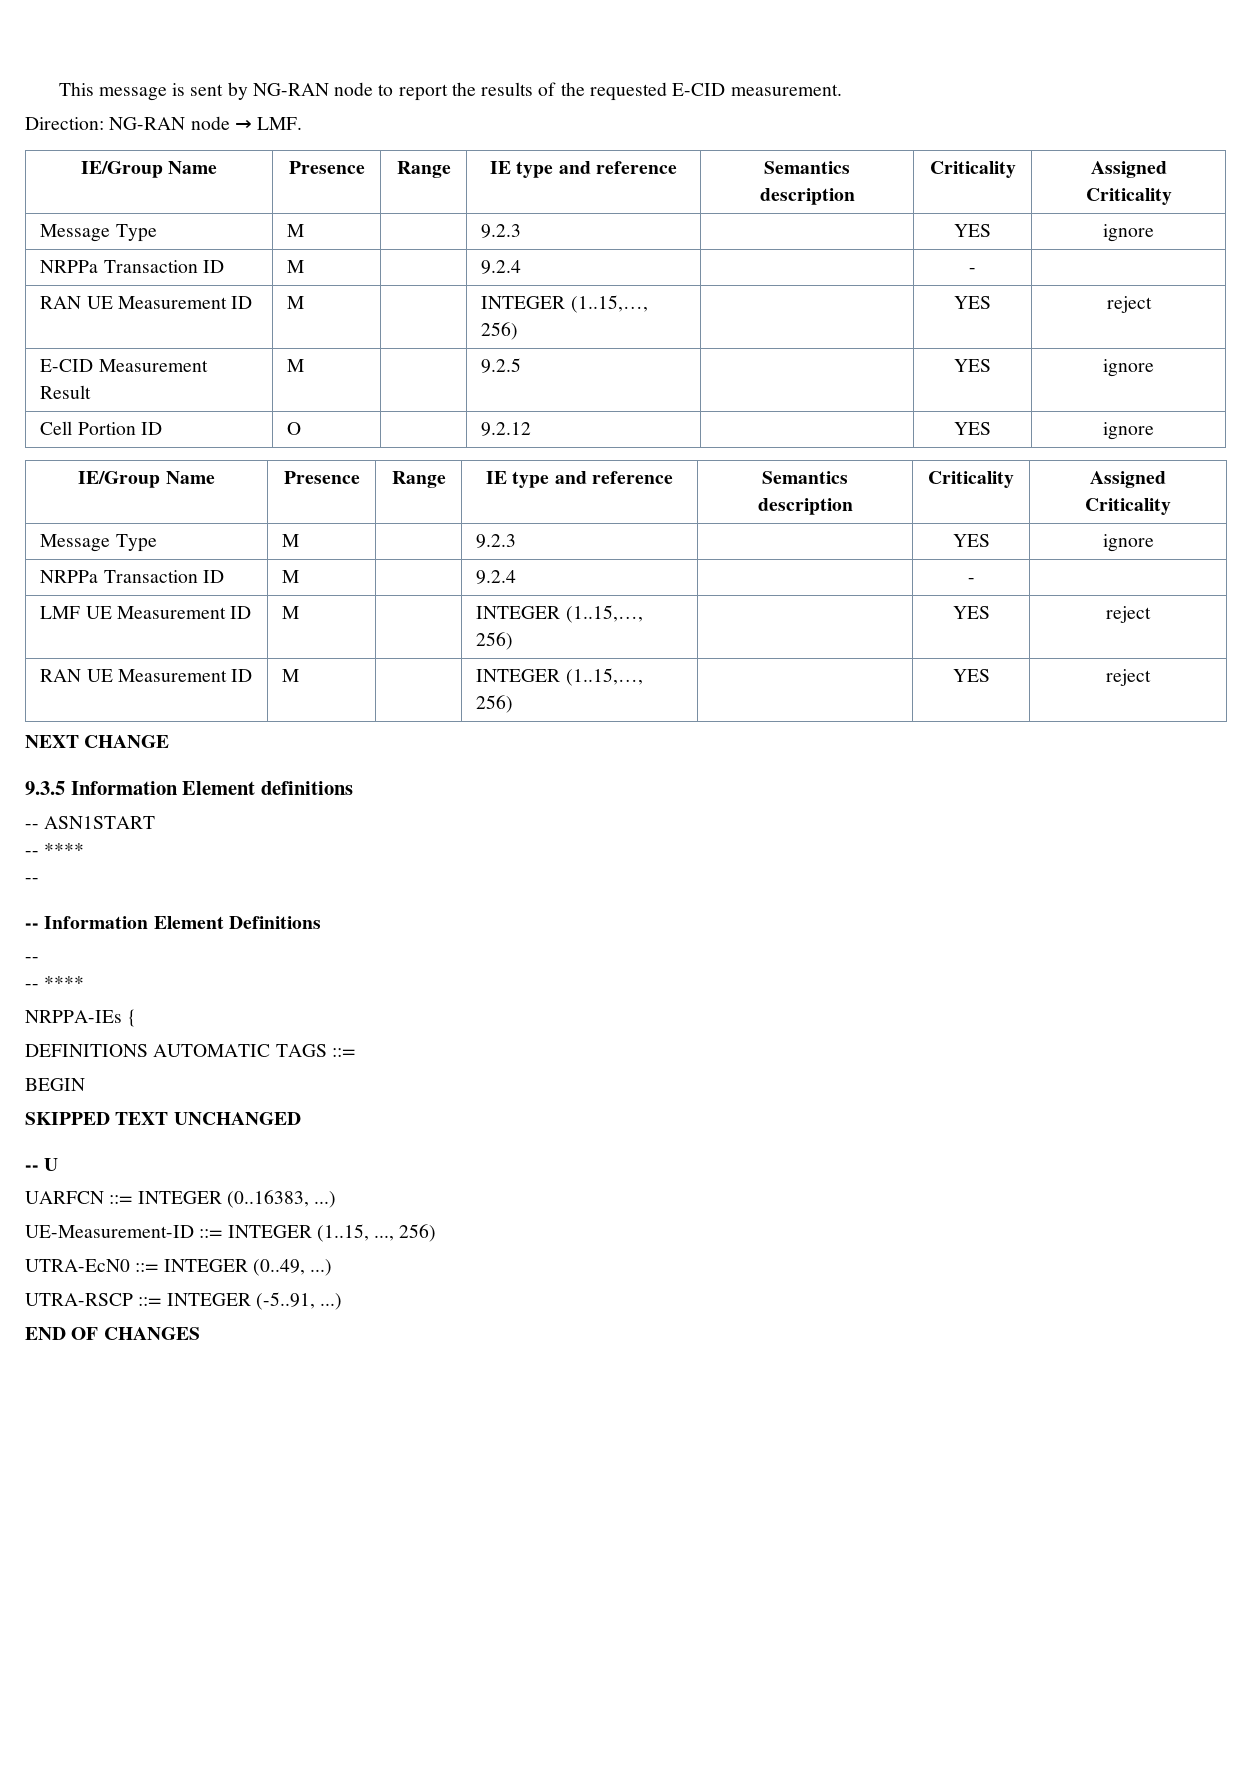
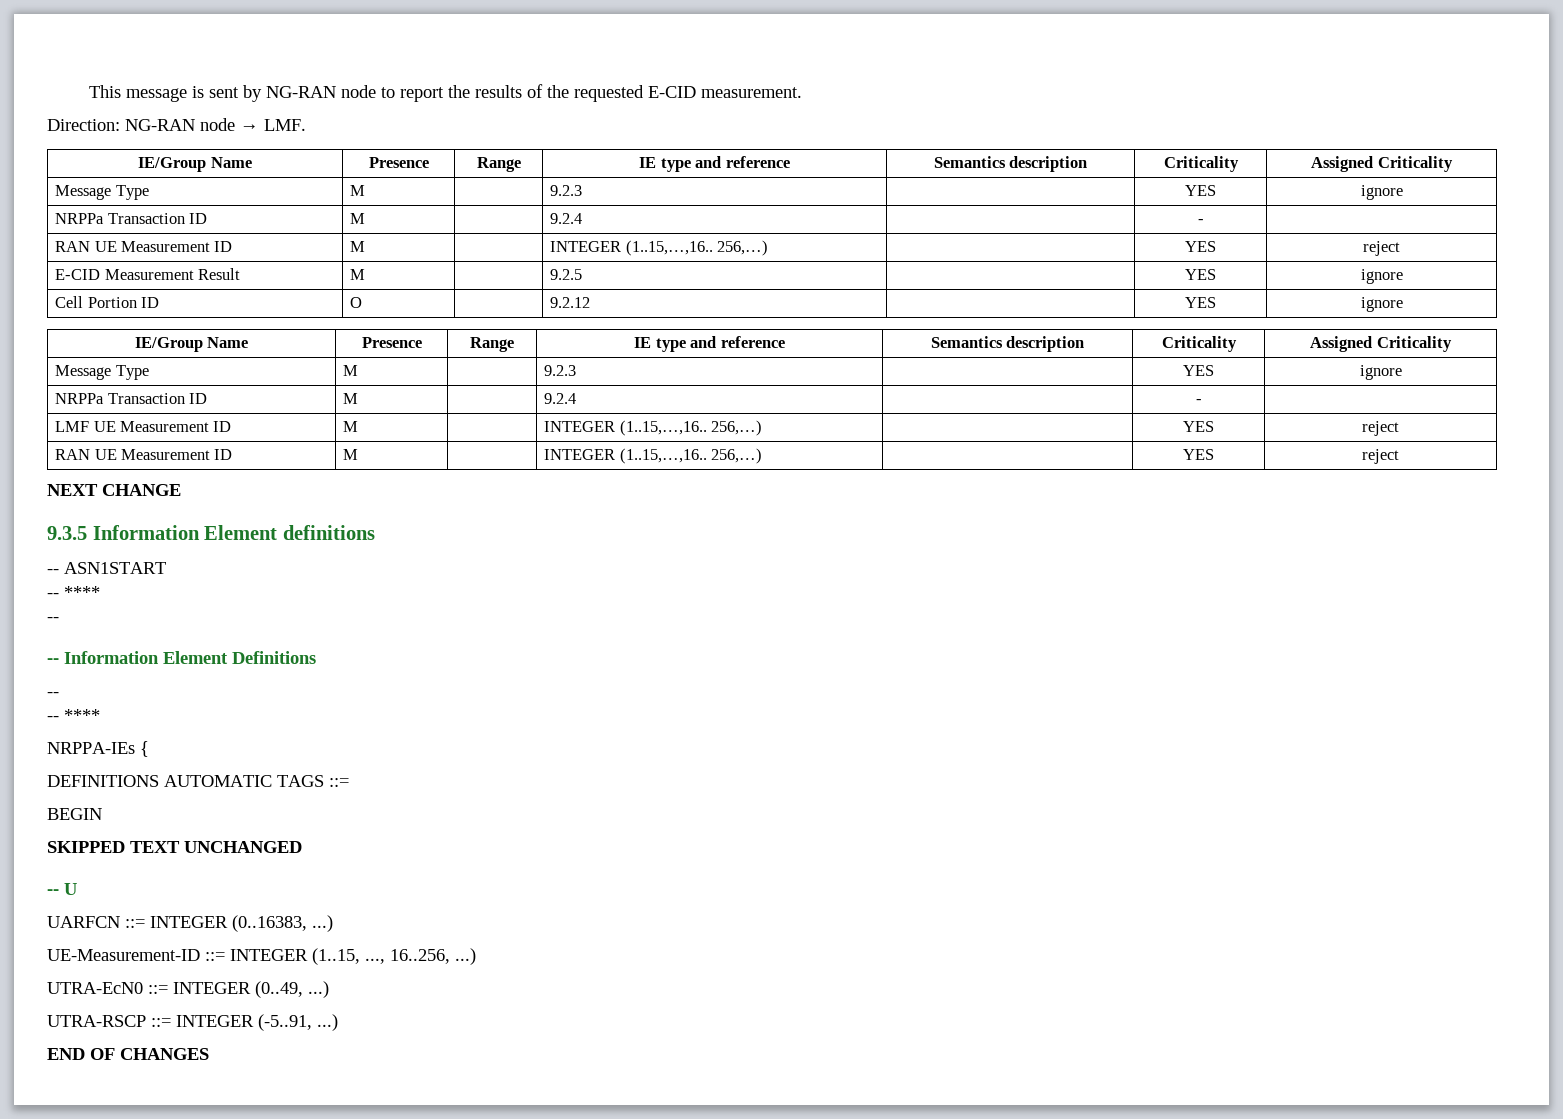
[570,295,648,313] [481,322,519,340] (1..15,…, 256) -> [625,240,769,256] (1..15,…,16.. 256,…)
[565,605,643,623] [476,632,514,650] (1..15,…, 256) -> [619,420,763,436] (1..15,…,16.. 256,…)
[565,668,643,686] [476,695,514,713] (1..15,…, 256) -> [619,448,763,464] (1..15,…,16.. 256,…)
[399,1224,437,1242] 256) -> [390,948,476,965] 16..256, ...)

